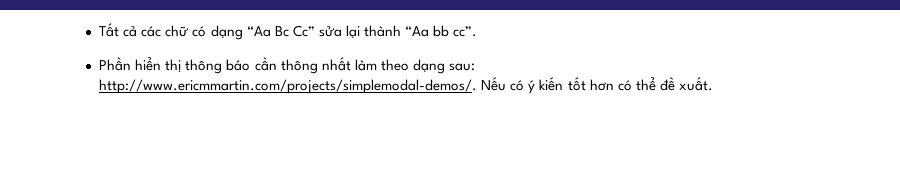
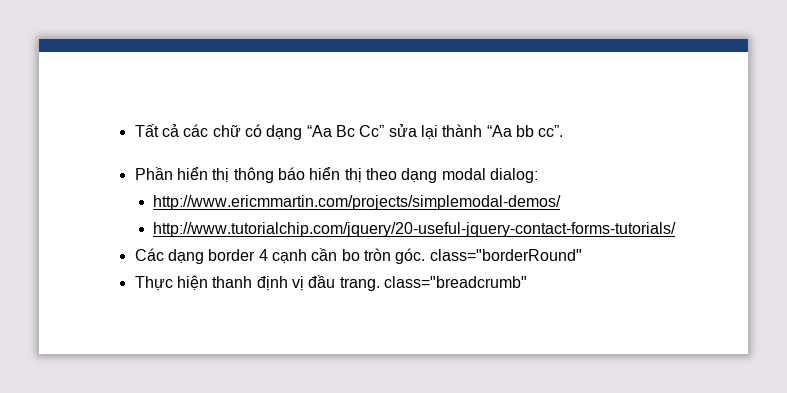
[254,57,475,74] [99,77,713,94] cần thông nhất làm theo dạng sau: http://www.ericmmartin.com/projects/simplemodal-demos/. Nếu có ý kiến tốt hơn có thể đề xuất. -> [309,167,538,183] [152,195,561,210] [152,222,676,237] [134,248,582,264] [134,275,528,291] hiển thị theo dạng modal dialog: // http://www.ericmmartin.com/projects/simplemodal-demos/ // http://www.tutorialchip.com/jquery/20-useful-jquery-contact-forms-tutorials/ // Các dạng border 4 cạnh cần bo tròn góc. class="borderRound" // Thực hiện thanh định vị đầu trang. class="breadcrumb"

